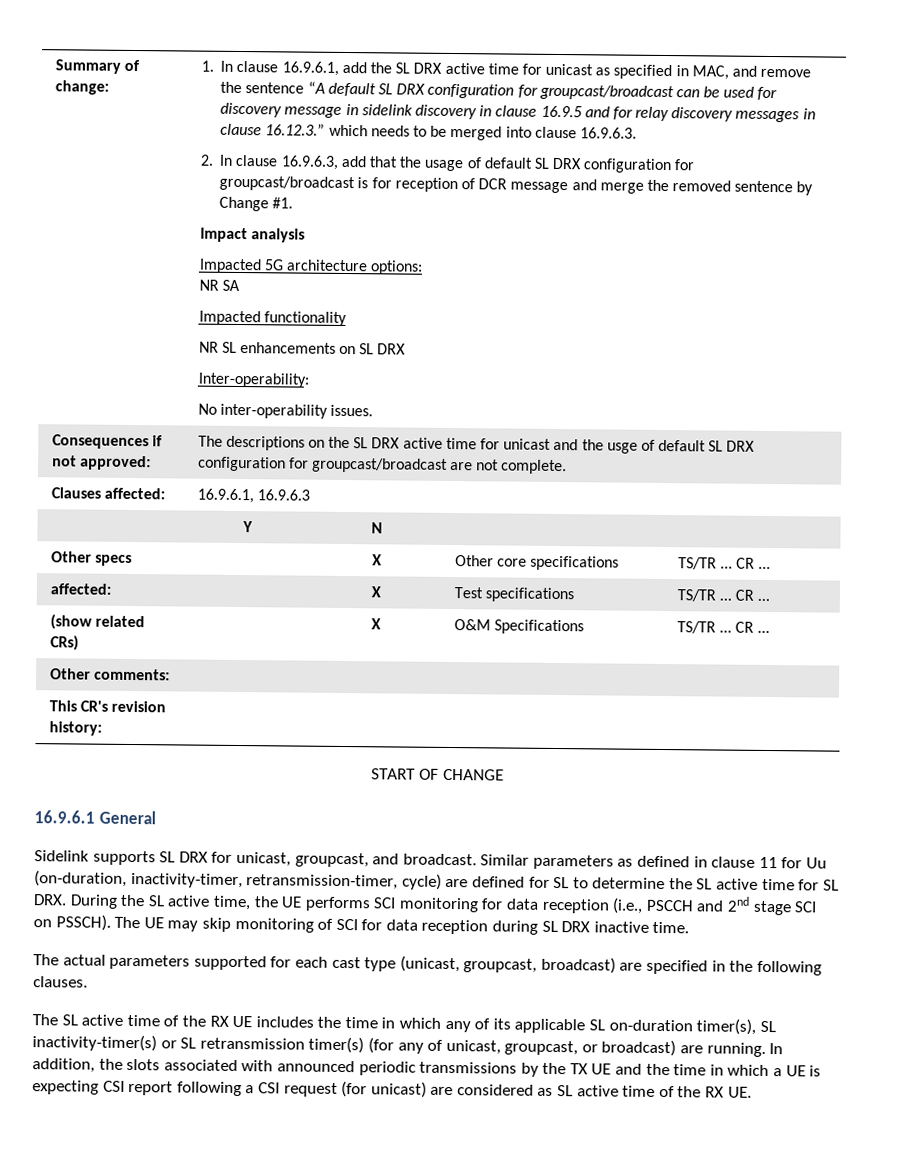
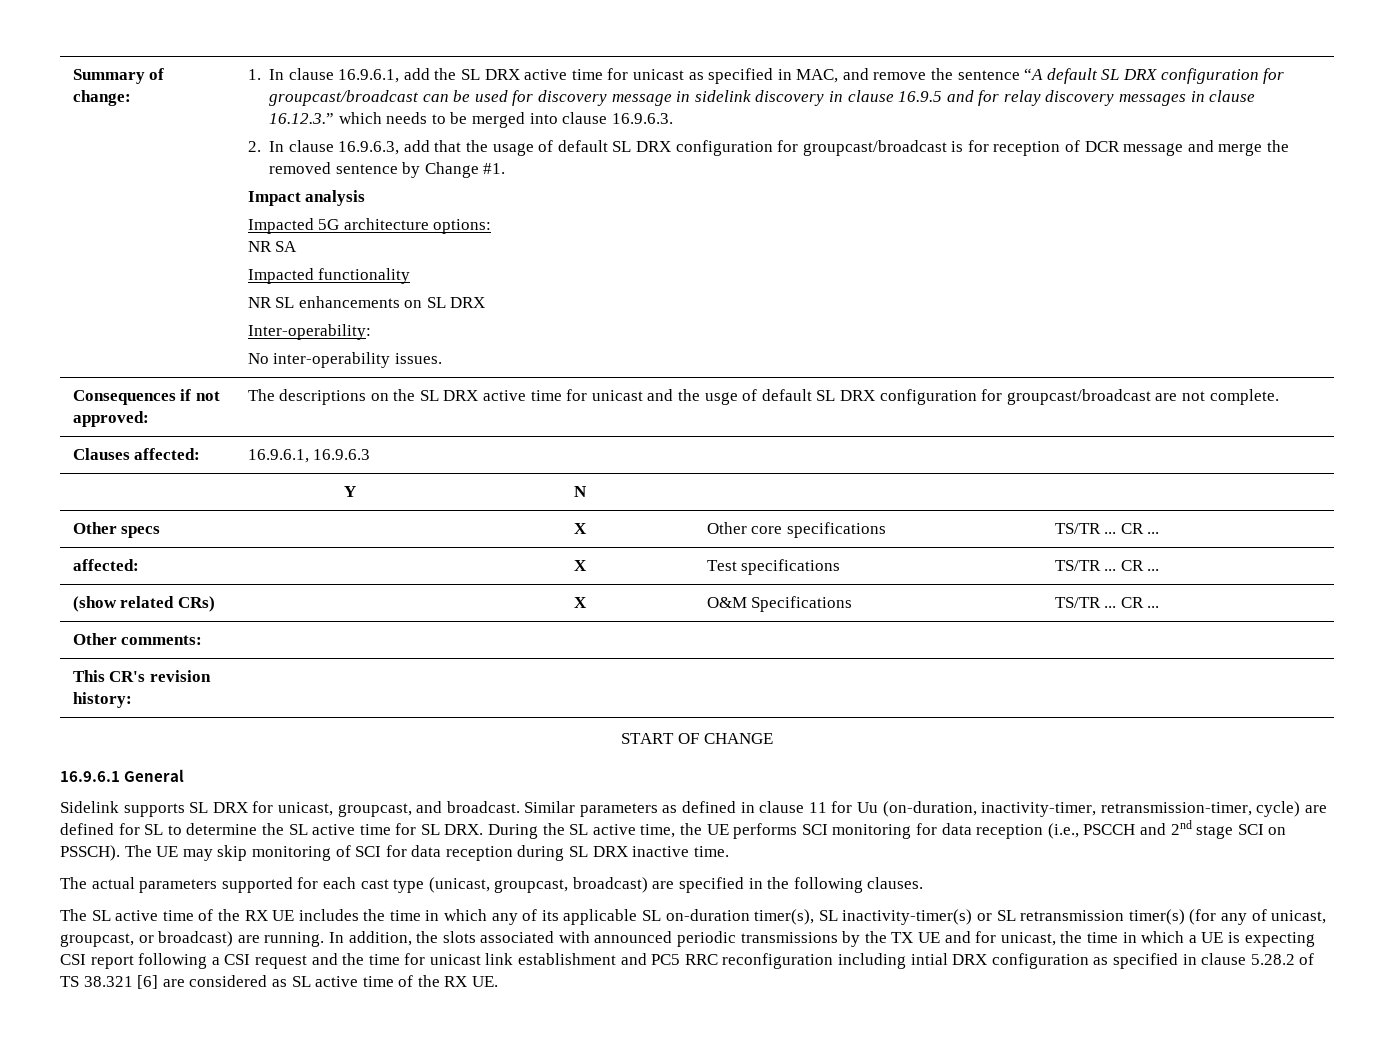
(643, 1069) none -> [975,931,1056,946] for unicast,
[341,1080,427,1098] (for unicast) -> [311,953,1315,969] [60,975,159,989] and the time for unicast link establishment and PC5 RRC reconfiguration including intial DRX configuration as specified in clause 5.28.2 of TS 38.321 [6]

